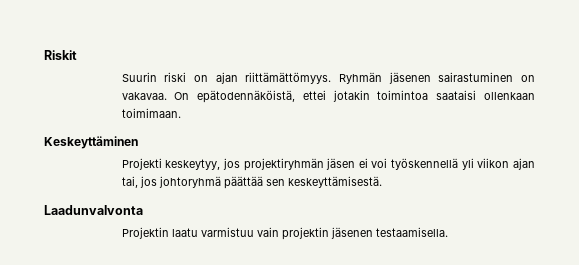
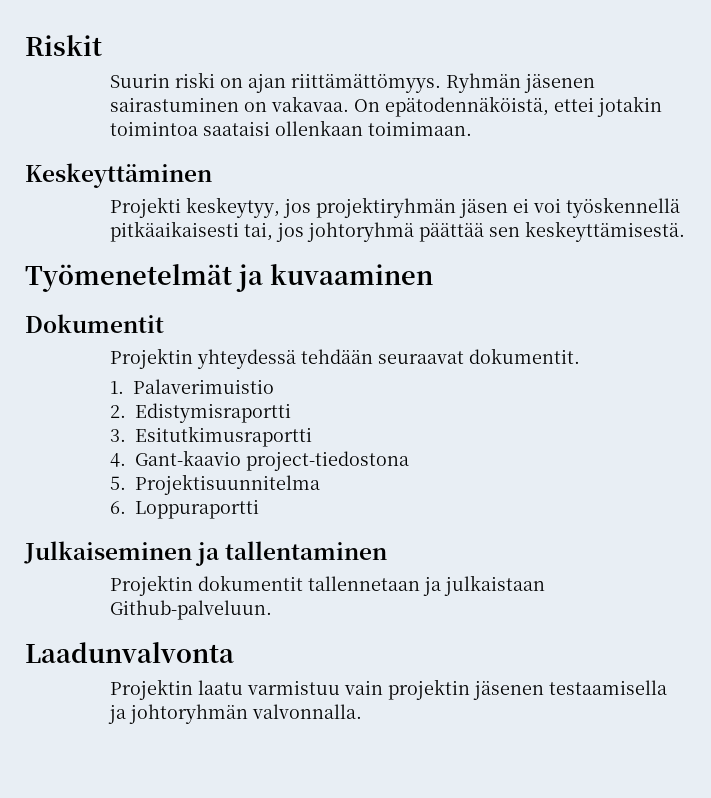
[461,158,535,170] yli viikon ajan -> [109,221,239,242] pitkäaikaisesti
(382, 182) none -> [25,264,433,292] [25,314,164,333] [109,348,580,369] [109,379,274,394] [109,403,291,423] [109,426,312,447] [109,450,409,471] [109,474,320,495] [109,499,259,519] [24,541,388,566] [109,575,545,596] [109,600,272,620] // Työmenetelmät ja kuvaaminen // Dokumentit // Projektin yhteydessä tehdään seuraavat dokumentit. // 1. Palaverimuistio // 2. Edistymisraportti // 3. Esitutkimusraportti // 4. Gant-kaavio project-tiedostona // 5. Projektisuunnitelma // 6. Loppuraportti // Julkaiseminen ja tallentaminen // Projektin dokumentit tallennetaan ja julkaistaan Github-palveluun.
[375,227,448,237] testaamisella. -> [548,680,667,695] [107,704,362,724] testaamisella ja johtoryhmän valvonnalla.

